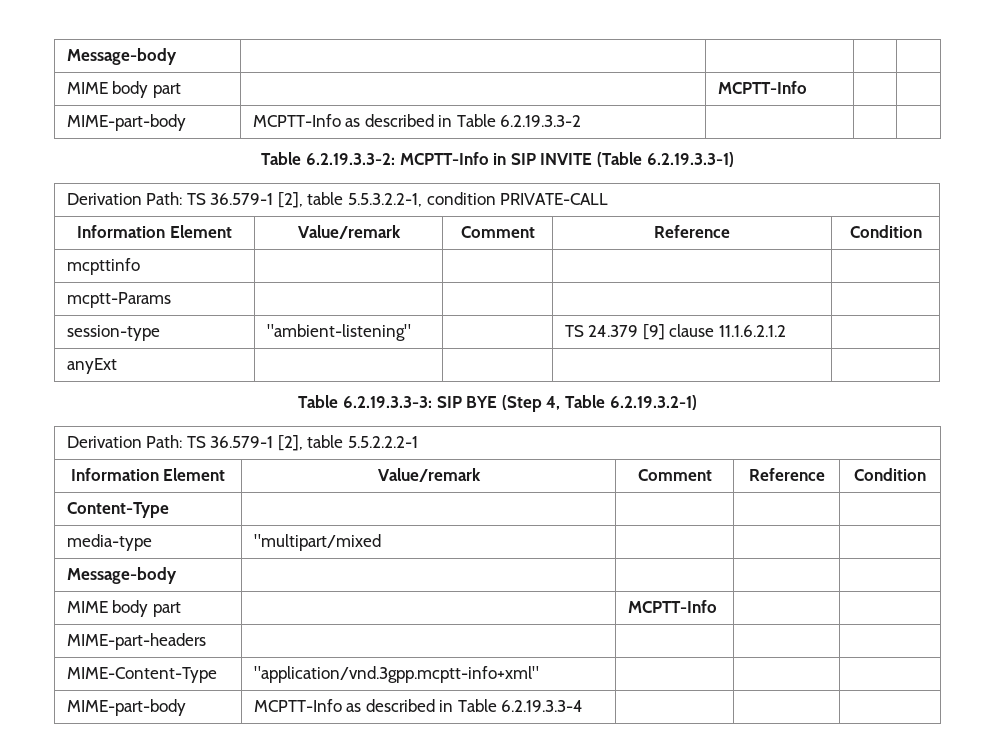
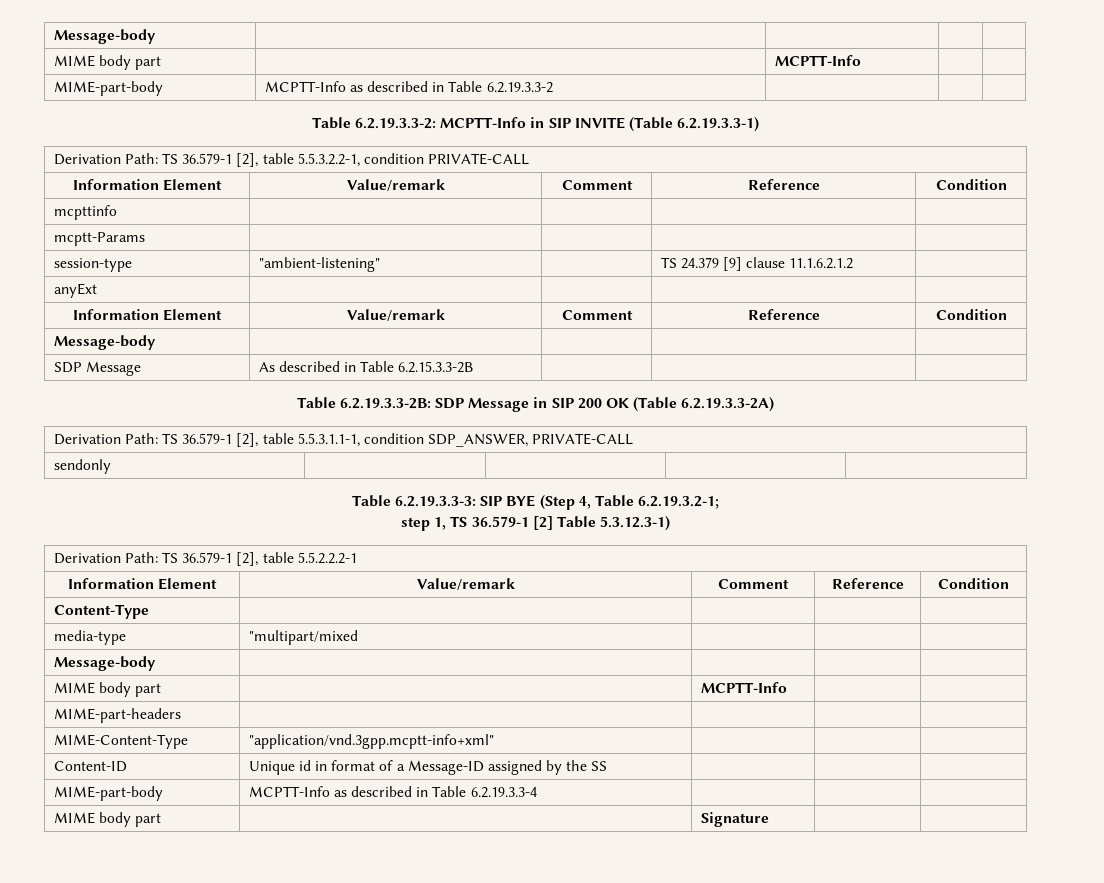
(117, 366) none -> [72,309,223,321] [346,309,445,321] [561,310,633,320] [747,309,820,320] [935,309,1007,320] [53,335,156,350] [53,361,141,376] [258,361,475,373] [296,397,775,412] [53,433,634,447] [53,459,111,474] // Information Element | Value/remark | Comment | Reference | Condition // Message-body | | | | // SDP Message | As described in Table 6.2.15.3.3-2B | | | // Table 6.2.19.3.3-2B: SDP Message in SIP 200 OK (Table 6.2.19.3.3-2A) // Derivation Path: TS 36.579-1 [2], table 5.5.3.1.1-1, condition SDP_ANSWER, PRIVATE-CALL // sendonly | | | |
[609,395,697,410] 6.2.19.3.2-1) -> [638,496,720,509] [400,516,671,531] 6.2.19.3.2-1; // step 1, TS 36.579-1 [2] Table 5.3.12.3-1)
(539, 674) none -> [53,761,127,772] [248,760,608,775] // Content-ID | Unique id in format of a Message-ID assigned by the SS | | |
(584, 706) none -> [53,812,162,827] [700,812,769,827] // MIME body part | | Signature | |

